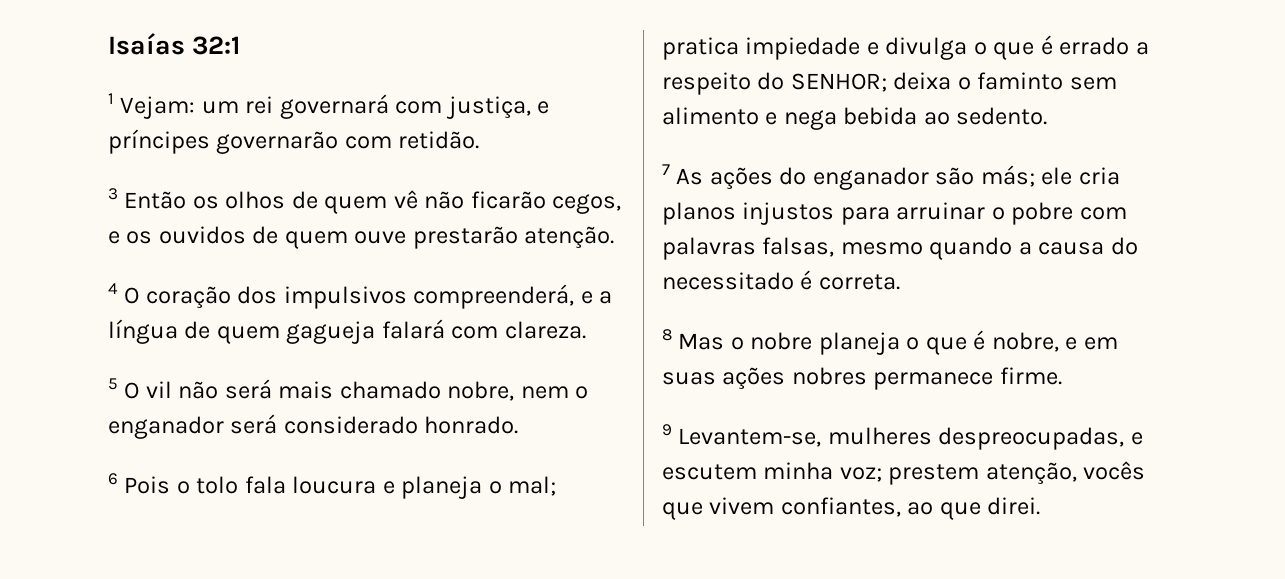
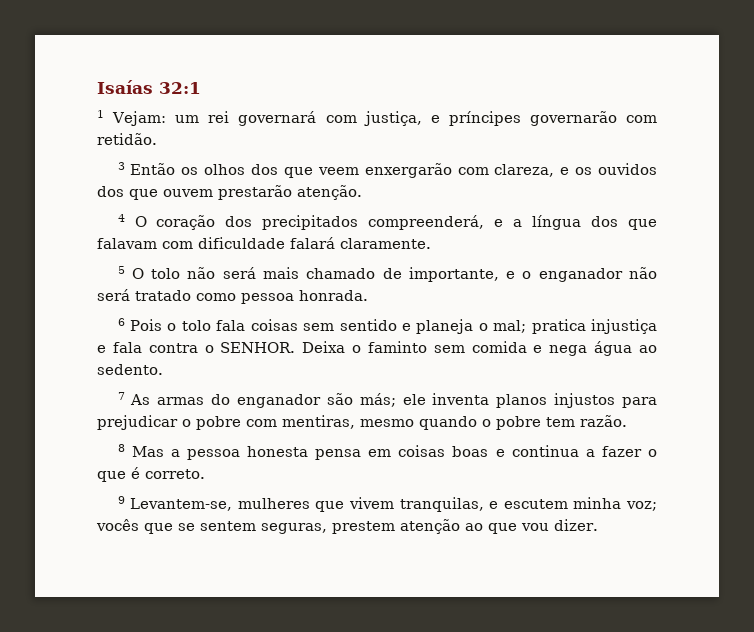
[291,190,622,214] [108,226,407,249] de quem vê não ficarão cegos, e os ouvidos de quem ouve -> [251,163,657,178] [97,186,213,200] dos que veem enxergarão com clareza, e os ouvidos dos que ouvem
[283,286,407,309] impulsivos -> [262,215,359,230] precipitados
[184,319,586,344] de quem gagueja falará com clareza. -> [591,216,657,230] [97,237,431,249] dos que falavam com dificuldade falará claramente.
[145,381,172,398] vil -> [151,268,181,279] tolo
[447,381,589,401] [108,414,519,439] nobre, nem o enganador será considerado honrado. -> [382,267,657,282] [97,289,368,304] de importante, e o enganador não será tratado como pessoa honrada.
[292,476,377,494] loucura -> [250,319,397,331] coisas sem sentido
[745,35,1149,60] [662,72,952,95] impiedade e divulga o que é errado a respeito do SENHOR; deixa -> [591,319,657,334] [97,341,346,353] injustiça e fala contra o SENHOR. Deixa
[662,107,759,125] alimento -> [471,341,527,353] comida
[843,107,918,125] bebida -> [594,341,633,356] água
[709,167,773,190] ações -> [157,397,205,405] armas
[1078,167,1120,185] cria -> [432,393,490,405] inventa
[896,202,986,220] arruinar -> [97,415,178,430] prejudicar
[662,237,1138,260] [662,270,900,290] [662,329,1118,355] [662,367,1062,390] palavras falsas, mesmo quando a causa do necessitado é correta. // 8 Mas o nobre planeja o que é nobre, e em suas ações nobres permanece firme. -> [282,415,627,430] [117,444,657,460] [97,467,205,482] mentiras, mesmo quando o pobre tem razão. // 8 Mas a pessoa honesta pensa em coisas boas e continua a fazer o que é correto.
[938,427,1125,450] despreocupadas, -> [315,497,484,512] que vivem tranquilas,
[888,461,1146,485] [662,497,1041,520] prestem atenção, vocês que vivem confiantes, ao que direi. -> [96,519,598,534] vocês que se sentem seguras, prestem atenção ao que vou dizer.

